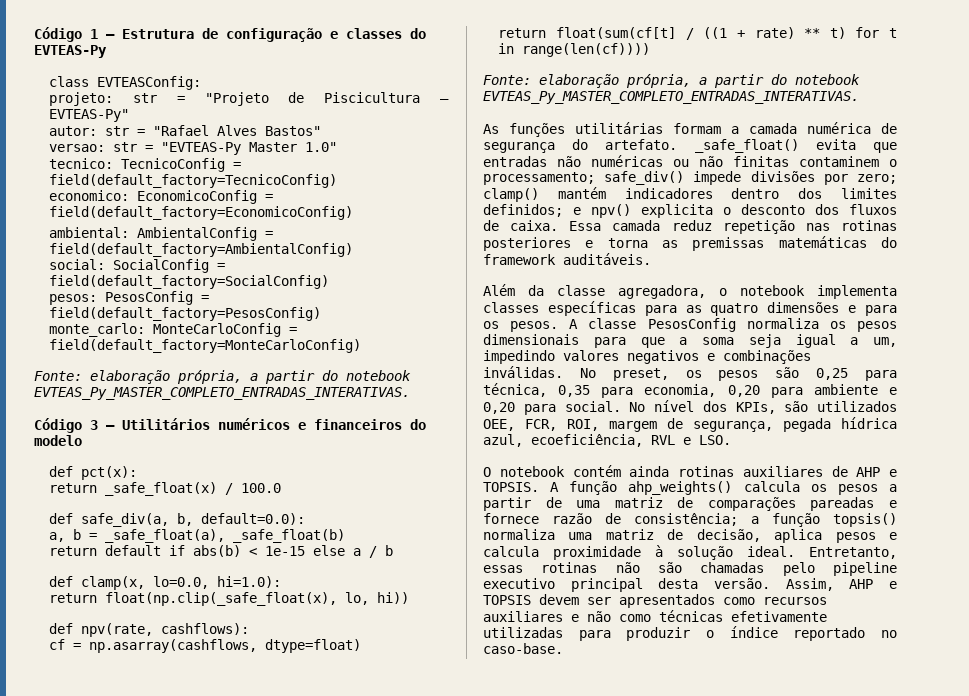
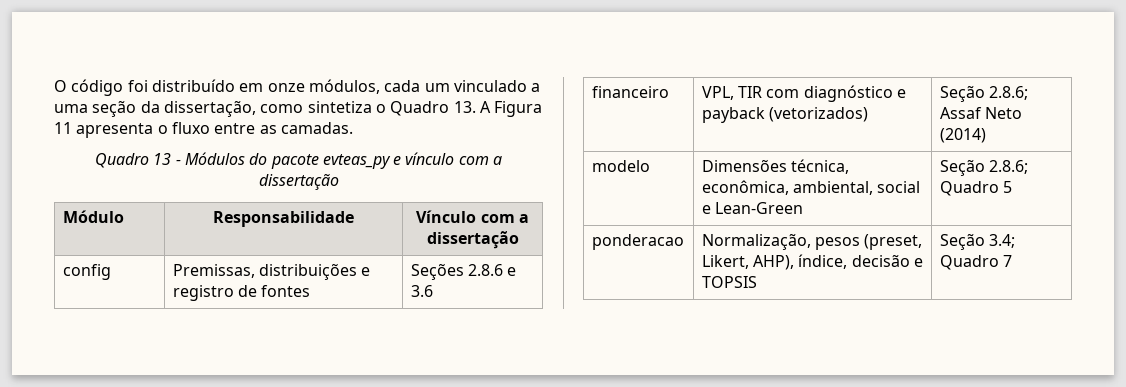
[34,27,426,42] [34,45,107,58] [49,76,202,90] [49,92,449,106] [49,109,130,122] [49,125,322,136] [49,142,338,155] [49,158,242,172] [49,174,338,188] [49,190,274,204] [49,206,354,220] [49,227,274,241] [49,243,354,257] [49,259,226,273] [49,275,330,289] [49,291,210,305] [49,307,322,321] [49,323,298,337] [49,339,362,353] [34,370,411,384] [34,387,410,400] [34,418,426,433] [34,435,82,446] [49,466,138,480] [49,482,282,496] [49,513,306,527] [49,529,346,543] [49,545,394,558] [49,576,282,590] [49,592,410,606] [49,623,250,637] [49,639,362,653] [498,27,897,40] [498,43,651,57] [483,74,860,88] [483,91,859,104] [483,122,897,137] [483,139,897,153] [483,155,897,167] [483,171,897,185] [483,187,897,202] [483,204,897,218] [483,220,897,234] [483,236,897,251] [483,253,651,265] [483,284,897,299] [483,301,897,316] [483,318,897,332] [483,334,897,348] [483,350,811,364] [483,366,897,381] [483,383,897,398] [483,400,897,415] [483,417,897,432] [483,434,731,447] [483,465,897,477] [483,481,897,495] [483,497,897,511] [483,513,897,527] [483,529,897,543] [483,545,897,560] [483,562,897,576] [483,578,897,592] [483,594,827,608] [483,610,827,622] [483,626,897,641] [483,643,563,654] Código 1 – Estrutura de configuração e classes do EVTEAS-Py // class EVTEASConfig: // projeto: str = "Projeto de Piscicultura — EVTEAS-Py" // autor: str = "Rafael Alves Bastos" // versao: str = "EVTEAS-Py Master 1.0" // tecnico: TecnicoConfig = field(default_factory=TecnicoConfig) // economico: EconomicoConfig = field(default_factory=EconomicoConfig) // ambiental: AmbientalConfig = field(default_factory=AmbientalConfig) // social: SocialConfig = field(default_factory=SocialConfig) // pesos: PesosConfig = field(default_factory=PesosConfig) // monte_carlo: MonteCarloConfig = field(default_factory=MonteCarloConfig) // Fonte: elaboração própria, a partir do notebook EVTEAS_Py_MASTER_COMPLETO_ENTRADAS_INTERATIVAS. // Código 3 – Utilitários numéricos e financeiros do modelo // def pct(x): // return _safe_float(x) / 100.0 // def safe_div(a, b, default=0.0): // a, b = _safe_float(a), _safe_float(b) // return default if abs(b) < 1e-15 else a / b // def clamp(x, lo=0.0, hi=1.0): // return float(np.clip(_safe_float(x), lo, hi)) // def npv(rate, cashflows): // cf = np.asarray(cashflows, dtype=float) // return float(sum(cf[t] / ((1 + rate) ** t) for t in range(len(cf)))) // Fonte: elaboração própria, a partir do notebook EVTEAS_Py_MASTER_COMPLETO_ENTRADAS_INTERATIVAS. // As funções utilitárias formam a camada numérica de segurança do artefato. _safe_float() evita que entradas não numéricas ou não finitas contaminem o processamento; safe_div() impede divisões por zero; clamp() mantém indicadores dentro dos limites definidos; e npv() explicita o desconto dos fluxos de caixa. Essa camada reduz repetição nas rotinas posteriores e torna as premissas matemáticas do framework auditáveis. // Além da classe agregadora, o notebook implementa classes específicas para as quatro dimensões e para os pesos. A classe PesosConfig normaliza os pesos dimensionais para que a soma seja igual a um, impedindo valores negativos e combinações inválidas. No preset, os pesos são 0,25 para técnica, 0,35 para economia, 0,20 para ambiente e 0,20 para social. No nível dos KPIs, são utilizados OEE, FCR, ROI, margem de segurança, pegada hídrica azul, ecoeficiência, RVL e LSO. // O notebook contém ainda rotinas auxiliares de AHP e TOPSIS. A função ahp_weights() calcula os pesos a partir de uma matriz de comparações pareadas e fornece razão de consistência; a função topsis() normaliza uma matriz de decisão, aplica pesos e calcula proximidade à solução ideal. Entretanto, essas rotinas não são chamadas pelo pipeline executivo principal desta versão. Assim, AHP e TOPSIS devem ser apresentados como recursos auxiliares e não como técnicas efetivamente utilizadas para produzir o índice reportado no caso-base. -> [54,79,541,96] [54,100,543,117] [54,122,353,138] [94,152,503,169] [258,173,339,190] [62,210,124,223] [213,211,354,227] [416,210,529,223] [426,231,519,249] [62,264,111,280] [172,263,371,280] [172,285,311,301] [410,263,517,280] [410,285,433,297] [591,86,669,98] [701,85,906,102] [701,107,868,123] [939,85,1028,102] [939,107,1022,119] [939,128,986,143] [591,160,650,172] [701,159,849,174] [701,180,921,195] [701,202,803,214] [939,159,1028,176] [939,181,1012,196] [591,234,684,250] [701,233,923,250] [701,254,923,270] [701,276,757,288] [939,233,1015,250] [939,255,1012,270] O código foi distribuído em onze módulos, cada um vinculado a uma seção da dissertação, como sintetiza o Quadro 13. A Figura 11 apresenta o fluxo entre as camadas. // Quadro 13 - Módulos do pacote evteas_py e vínculo com a dissertação // Módulo | Responsabilidade | Vínculo com a dissertação // config | Premissas, distribuições e registro de fontes | Seções 2.8.6 e 3.6 // financeiro | VPL, TIR com diagnóstico e payback (vetorizados) | Seção 2.8.6; Assaf Neto (2014) // modelo | Dimensões técnica, econômica, ambiental, social e Lean-Green | Seção 2.8.6; Quadro 5 // ponderacao | Normalização, pesos (preset, Likert, AHP), índice, decisão e TOPSIS | Seção 3.4; Quadro 7

